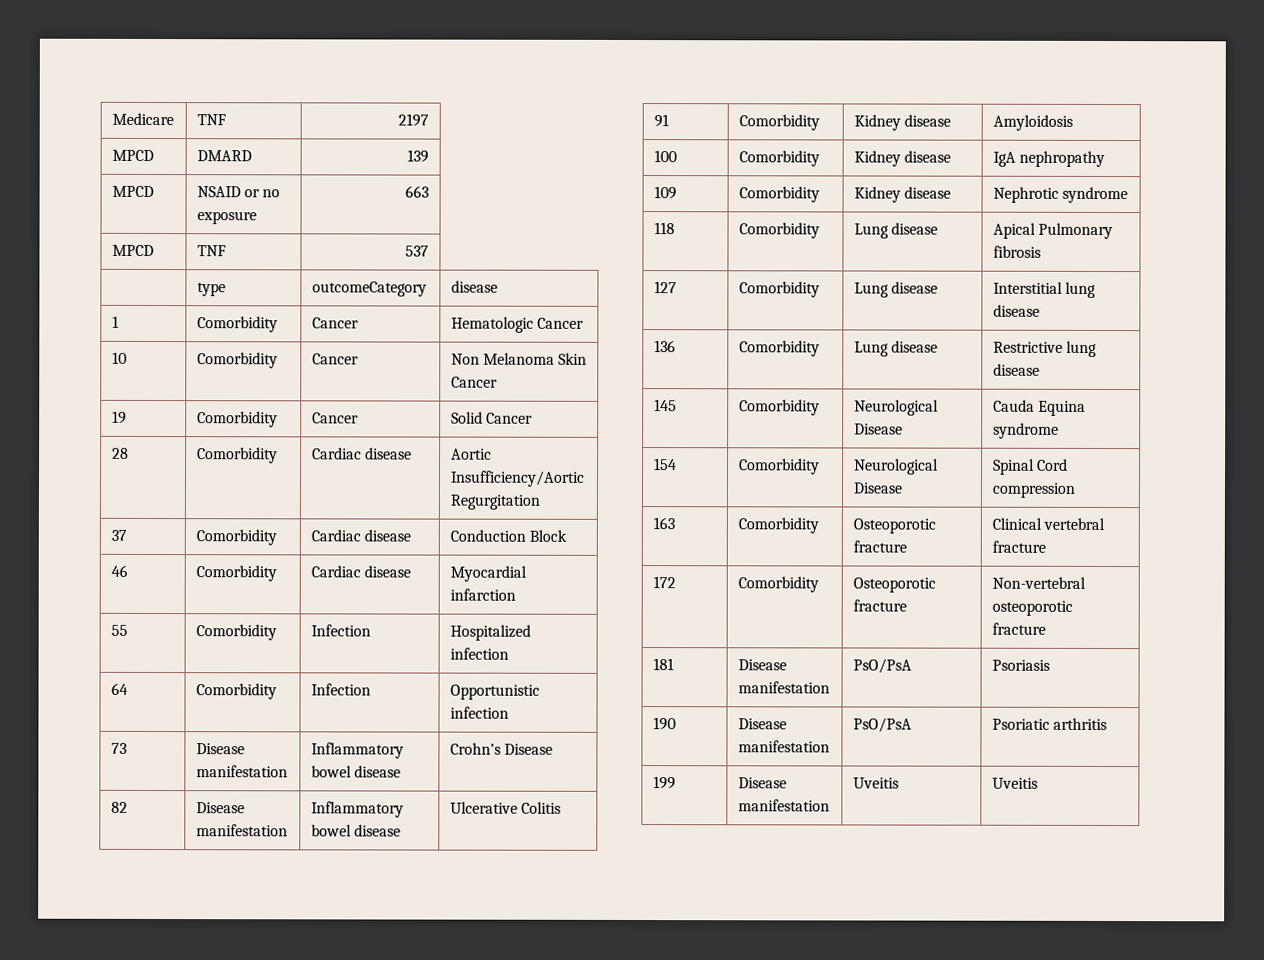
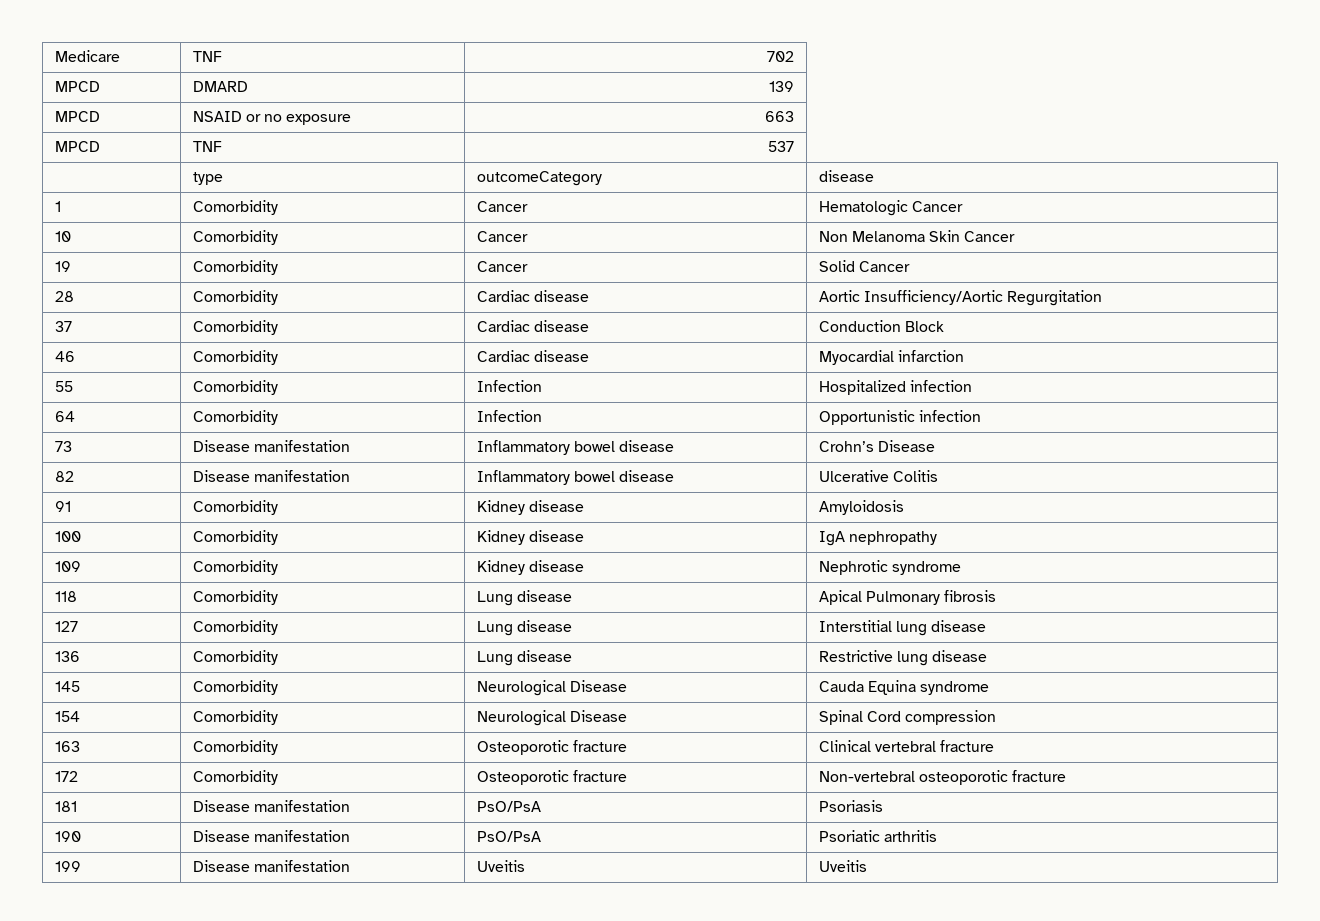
[398,113,430,127] 2197 -> [767,51,795,62] 702

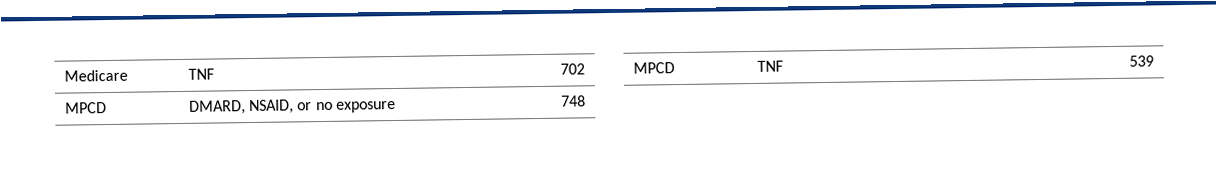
[192,81,248,92] [769,81,795,92] [54,111,100,122] [192,111,242,122] DMARD | 139 // MPCD | NSAID -> [188,99,294,115] DMARD, NSAID,
[765,111,795,122] 663 -> [561,95,587,107] 748
[768,141,795,152] [192,172,223,185] [476,171,602,186] [818,170,874,182] [54,201,61,212] [192,200,278,215] [476,201,528,212] [818,200,964,216] [54,231,71,242] [192,230,278,245] [476,231,528,242] [818,230,1016,242] [54,261,71,272] [192,260,278,275] [476,261,528,272] [818,260,911,272] [54,291,74,302] [192,290,278,305] [476,290,590,302] [818,290,1103,306] [54,321,72,332] [192,320,278,335] [476,320,590,332] [818,320,945,332] [54,351,75,362] [192,350,278,365] [476,350,590,362] [818,350,965,365] [54,381,73,392] [192,380,278,395] [476,380,542,392] [818,380,973,395] [54,411,75,422] [192,410,278,425] [476,410,542,422] [818,410,982,425] [54,441,72,452] [192,440,351,452] [476,440,675,455] [818,440,936,452] [54,471,74,482] [192,470,351,482] [476,470,675,485] [818,470,939,482] [54,501,71,512] [192,500,278,515] [476,500,585,515] [818,500,904,515] [54,531,81,542] [192,530,278,545] [476,530,585,545] [818,531,938,546] [54,561,81,572] [192,560,278,575] [476,560,585,575] [818,560,962,575] [54,591,77,602] [192,590,278,605] [476,590,573,606] [818,590,997,605] [54,621,78,632] [192,620,278,635] [476,620,573,636] [818,620,987,636] [54,651,80,662] [192,650,278,665] [476,650,573,666] [818,650,988,666] [54,681,80,692] [192,680,278,695] [476,680,628,696] [818,680,990,695] [54,711,80,722] [192,710,278,725] [476,710,628,726] [818,710,997,725] [54,741,80,752] [192,740,278,755] [476,740,628,755] [818,740,995,752] [54,771,78,782] [192,770,278,785] [476,770,628,785] [818,770,1067,785] [54,801,77,812] [192,800,351,812] [476,801,541,812] [818,800,883,812] [54,831,81,842] [192,830,351,842] [476,831,541,842] [818,830,938,842] [54,861,81,872] [192,860,351,872] [476,860,525,872] [818,860,867,872] 537 // | type | outcomeCategory | disease // 1 | Comorbidity | Cancer | Hematologic Cancer // 10 | Comorbidity | Cancer | Non Melanoma Skin Cancer // 19 | Comorbidity | Cancer | Solid Cancer // 28 | Comorbidity | Cardiac disease | Aortic Insufficiency/Aortic Regurgitation // 37 | Comorbidity | Cardiac disease | Conduction Block // 46 | Comorbidity | Cardiac disease | Myocardial infarction // 55 | Comorbidity | Infection | Hospitalized infection // 64 | Comorbidity | Infection | Opportunistic infection // 73 | Disease manifestation | Inflammatory bowel disease | Crohn’s Disease // 82 | Disease manifestation | Inflammatory bowel disease | Ulcerative Colitis // 91 | Comorbidity | Kidney disease | Amyloidosis // 100 | Comorbidity | Kidney disease | IgA nephropathy // 109 | Comorbidity | Kidney disease | Nephrotic syndrome // 118 | Comorbidity | Lung disease | Apical Pulmonary fibrosis // 127 | Comorbidity | Lung disease | Interstitial lung disease // 136 | Comorbidity | Lung disease | Restrictive lung disease // 145 | Comorbidity | Neurological Disease | Cauda Equina syndrome // 154 | Comorbidity | Neurological Disease | Spinal Cord compression // 163 | Comorbidity | Osteoporotic fracture | Clinical vertebral fracture // 172 | Comorbidity | Osteoporotic fracture | Non-vertebral osteoporotic fracture // 181 | Disease manifestation | PsO/PsA | Psoriasis // 190 | Disease manifestation | PsO/PsA | Psoriatic arthritis // 199 | Disease manifestation | Uveitis | Uveitis -> [1129,55,1155,67] 539

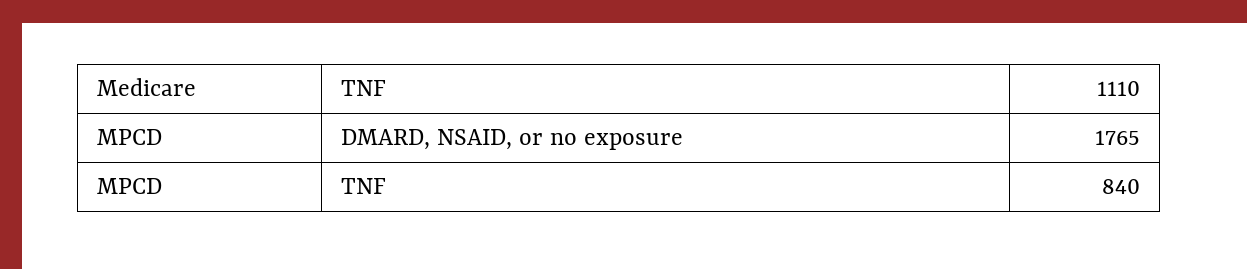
[560,63,586,75] 702 -> [1097,81,1141,96] 1110
[561,95,587,107] 748 -> [1095,130,1141,145] 1765
[1129,55,1155,67] 539 -> [1102,179,1141,194] 840

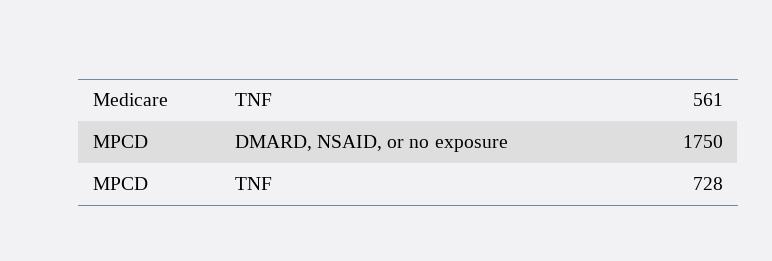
[1097,81,1141,96] 1110 -> [693,93,724,106] 561
[1095,130,1141,145] 1765 -> [683,135,724,148] 1750
[1102,179,1141,194] 840 -> [693,177,724,190] 728

